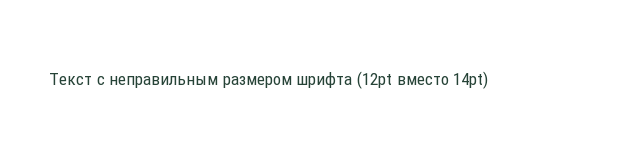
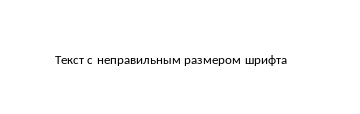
[356,71,489,89] (12pt вместо 14pt) -> (287, 60) none

